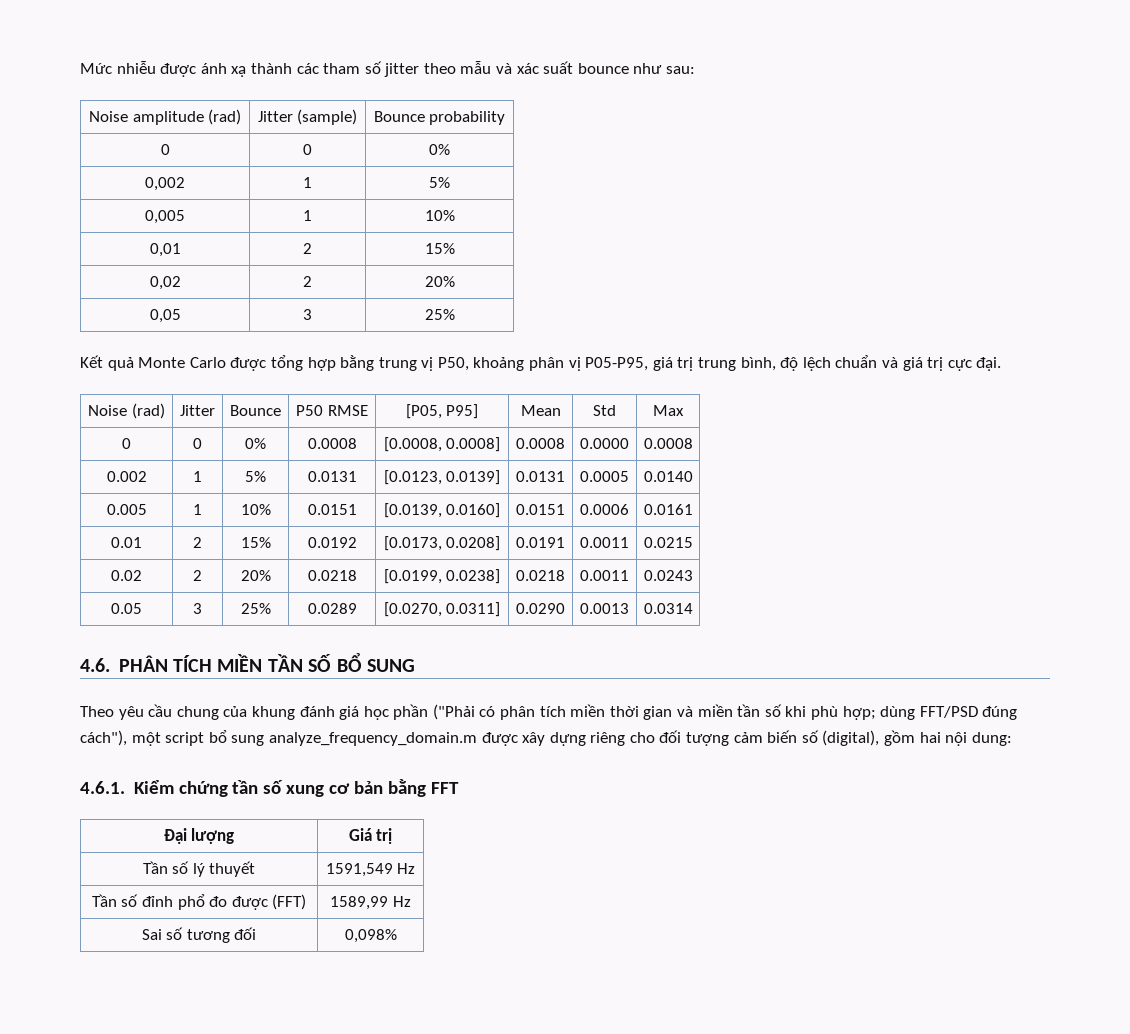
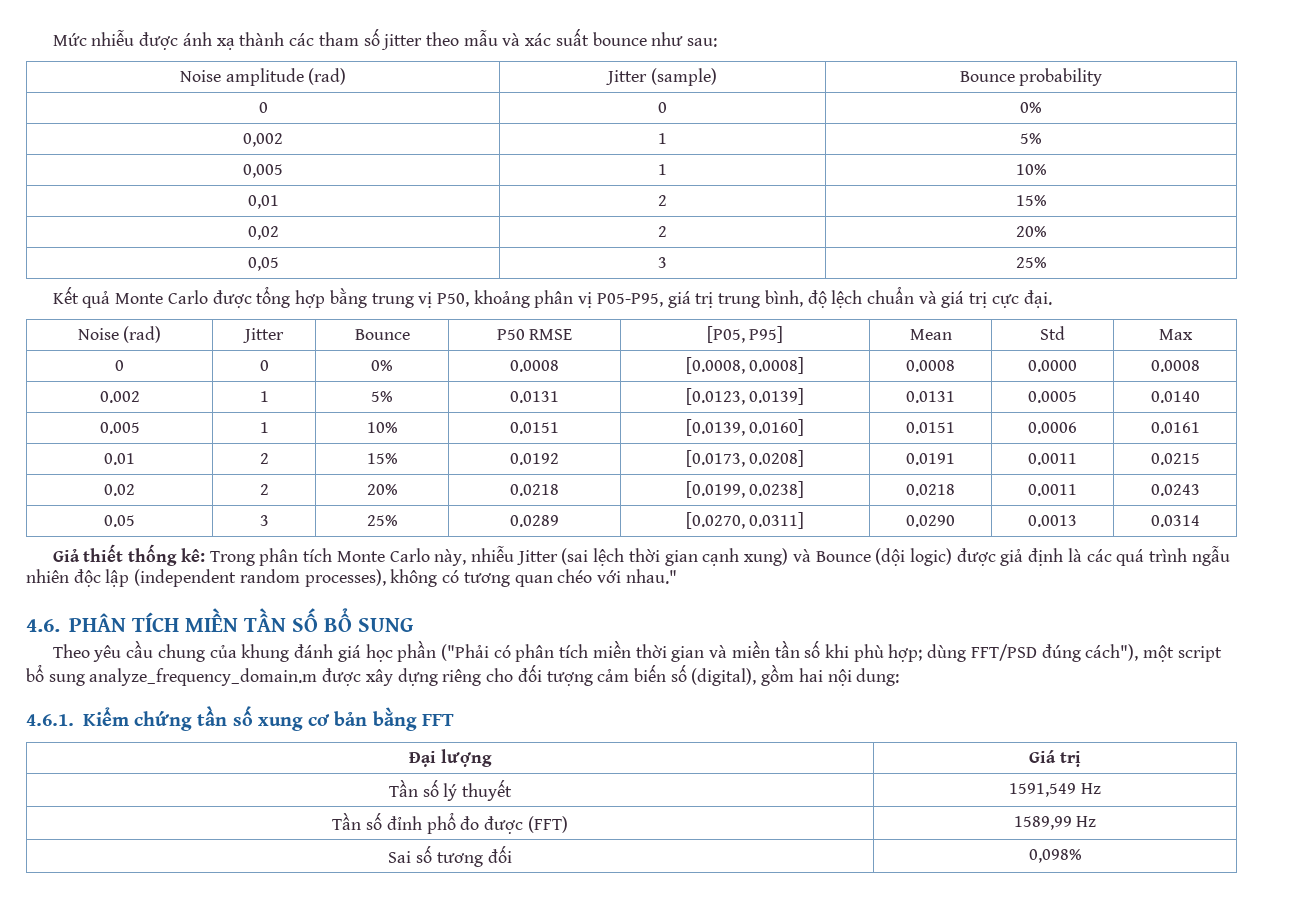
(693, 608) none -> [52,544,1230,566] [26,569,677,587] // Giả thiết thống kê: Trong phân tích Monte Carlo này, nhiễu Jitter (sai lệch thời gian cạnh xung) và Bounce (dội logic) được giả định là các quá trình ngẫu nhiên độc lập (independent random processes), không có tương quan chéo với nhau."

